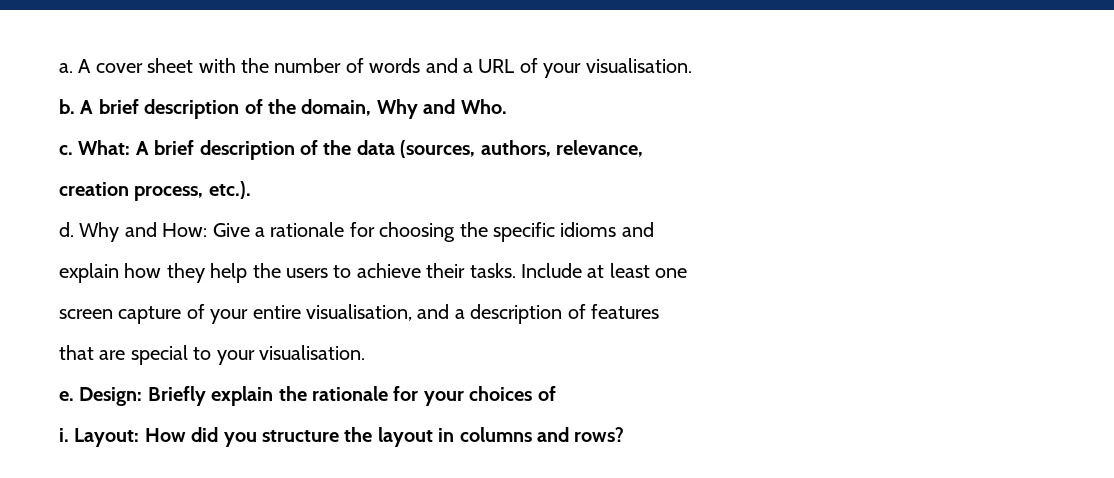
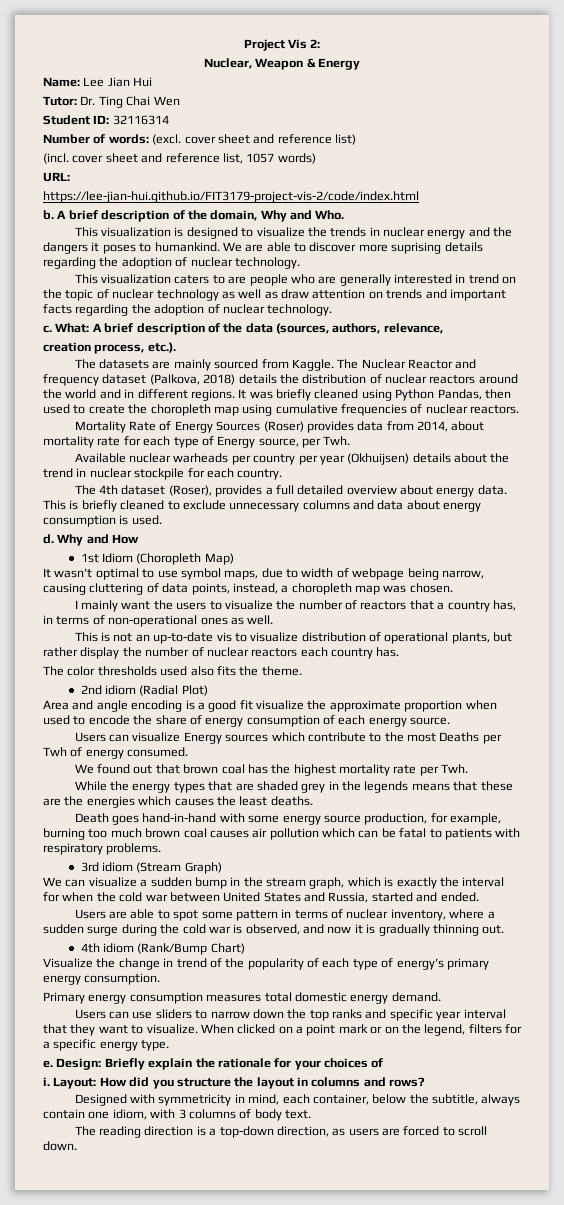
[59,58,692,78] a. A cover sheet with the number of words and a URL of your visualisation. -> [243,39,321,51] [203,58,361,70] [43,77,153,87] [43,96,180,108] [43,115,169,125] [43,134,356,145] [43,153,316,164] [43,172,70,182] [43,191,419,203] Project Vis 2: // Nuclear, Weapon & Energy // Name: Lee Jian Hui // Tutor: Dr. Ting Chai Wen // Student ID: 32116314 // Number of words: (excl. cover sheet and reference list) // (incl. cover sheet and reference list, 1057 words) // URL: // https://lee-jian-hui.github.io/FIT3179-project-vis-2/code/index.html
(507, 106) none -> [74,227,513,239] [43,242,483,254] [43,257,300,269] [74,274,517,286] [43,289,506,301] [43,304,333,316] // This visualization is designed to visualize the trends in nuclear energy and the dangers it poses to humankind. We are able to discover more suprising details regarding the adoption of nuclear technology. // This visualization caters to are people who are generally interested in trend on the topic of nuclear technology as well as draw attention on trends and important facts regarding the adoption of nuclear technology.
[59,222,654,242] [59,263,688,283] [59,304,659,324] [59,345,365,365] d. Why and How: Give a rationale for choosing the specific idioms and // explain how they help the users to achieve their tasks. Include at least one // screen capture of your entire visualisation, and a description of features // that are special to your visualisation. -> [74,359,477,371] [43,374,518,386] [43,389,511,401] [43,404,520,416] [74,421,485,433] [43,436,351,448] [74,453,510,465] [43,468,283,480] [74,485,507,497] [43,500,482,512] [43,515,162,527] [43,534,140,546] [80,553,234,565] [43,568,484,580] [43,583,453,595] [74,600,516,612] [43,615,274,627] [74,632,513,644] [43,647,400,659] [43,666,302,676] [80,685,208,696] [43,700,497,712] [43,715,451,727] [74,732,502,744] [43,747,189,759] [74,764,469,776] [74,781,513,793] [43,796,313,808] [74,813,502,825] [43,828,521,840] [43,843,162,855] [80,862,222,874] [43,877,505,889] [43,892,479,903] [74,909,495,921] [43,924,505,936] [80,943,245,955] [43,958,489,970] [43,973,161,985] [43,992,441,1004] [74,1009,506,1021] [43,1024,522,1036] [43,1039,170,1051] The datasets are mainly sourced from Kaggle. The Nuclear Reactor and frequency dataset (Palkova, 2018) details the distribution of nuclear reactors around the world and in different regions. It was briefly cleaned using Python Pandas, then used to create the choropleth map using cumulative frequencies of nuclear reactors. // Mortality Rate of Energy Sources (Roser) provides data from 2014, about mortality rate for each type of Energy source, per Twh. // Available nuclear warheads per country per year (Okhuijsen) details about the trend in nuclear stockpile for each country. // The 4th dataset (Roser), provides a full detailed overview about energy data. This is briefly cleaned to exclude unnecessary columns and data about energy consumption is used. // d. Why and How // 1st Idiom (Choropleth Map) // It wasn’t optimal to use symbol maps, due to width of webpage being narrow, causing cluttering of data points, instead, a choropleth map was chosen. // I mainly want the users to visualize the number of reactors that a country has, in terms of non-operational ones as well. // This is not an up-to-date vis to visualize distribution of operational plants, but rather display the number of nuclear reactors each country has. // The color thresholds used also fits the theme. // 2nd idiom (Radial Plot) // Area and angle encoding is a good fit visualize the approximate proportion when used to encode the share of energy consumption of each energy source. // Users can visualize Energy sources which contribute to the most Deaths per Twh of energy consumed. // We found out that brown coal has the highest mortality rate per Twh. // While the energy types that are shaded grey in the legends means that these are the energies which causes the least deaths. // Death goes hand-in-hand with some energy source production, for example, burning too much brown coal causes air pollution which can be fatal to patients with respiratory problems. // 3rd idiom (Stream Graph) // We can visualize a sudden bump in the stream graph, which is exactly the interval for when the cold war between United States and Russia, started and ended. // Users are able to spot some pattern in terms of nuclear inventory, where a sudden surge during the cold war is observed, and now it is gradually thinning out. // 4th idiom (Rank/Bump Chart) // Visualize the change in trend of the popularity of each type of energy’s primary energy consumption. // Primary energy consumption measures total domestic energy demand. // Users can use sliders to narrow down the top ranks and specific year interval that they want to visualize. When clicked on a point mark or on the legend, filters for a specific energy type.
(625, 434) none -> [74,1094,521,1106] [43,1109,311,1121] [74,1126,488,1138] [43,1141,77,1151] // Designed with symmetricity in mind, each container, below the subtitle, always contain one idiom, with 3 columns of body text. // The reading direction is a top-down direction, as users are forced to scroll down.

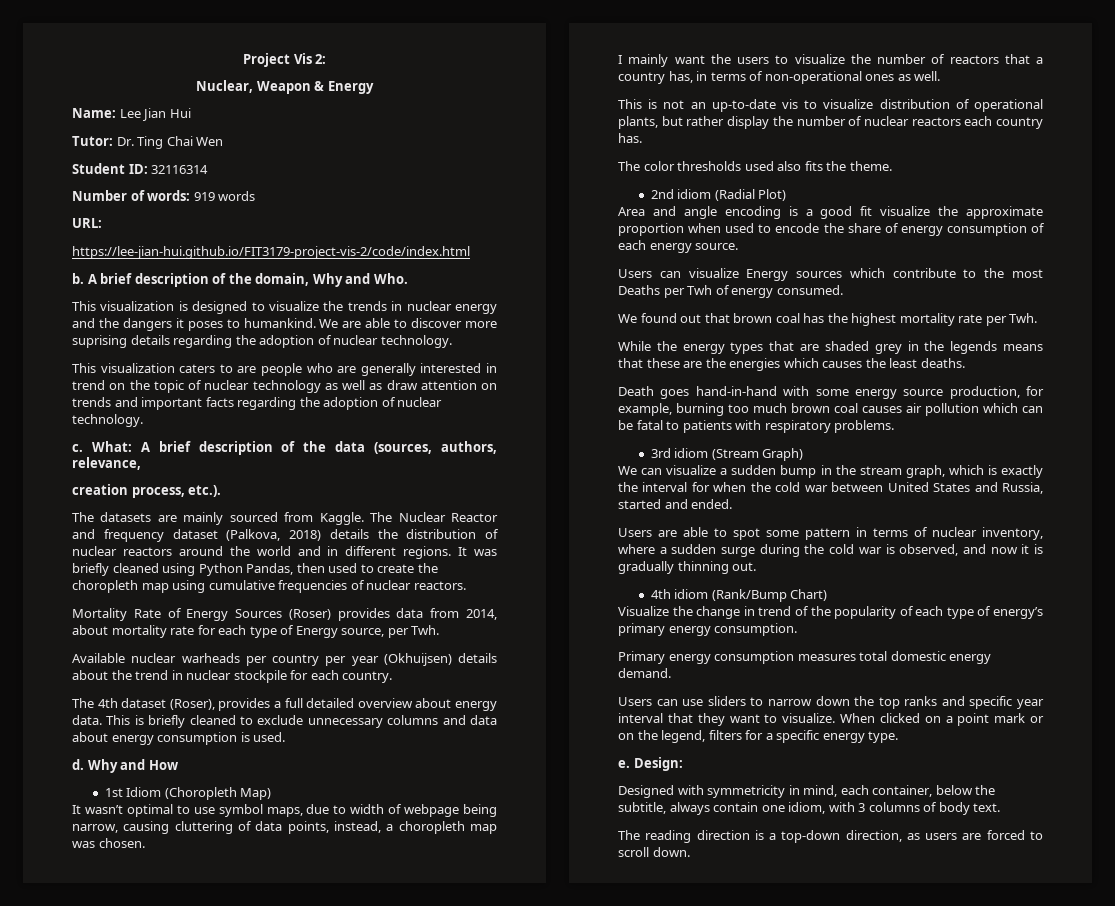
[152,134,356,145] [43,153,316,164] (excl. cover sheet and reference list) // (incl. cover sheet and reference list, 1057 words) -> [193,191,256,201] 919 words
[104,1058,384,1070] [43,1077,426,1089] Briefly explain the rationale for your choices of // i. Layout: How did you structure the layout in columns and rows? -> (683, 764) none

